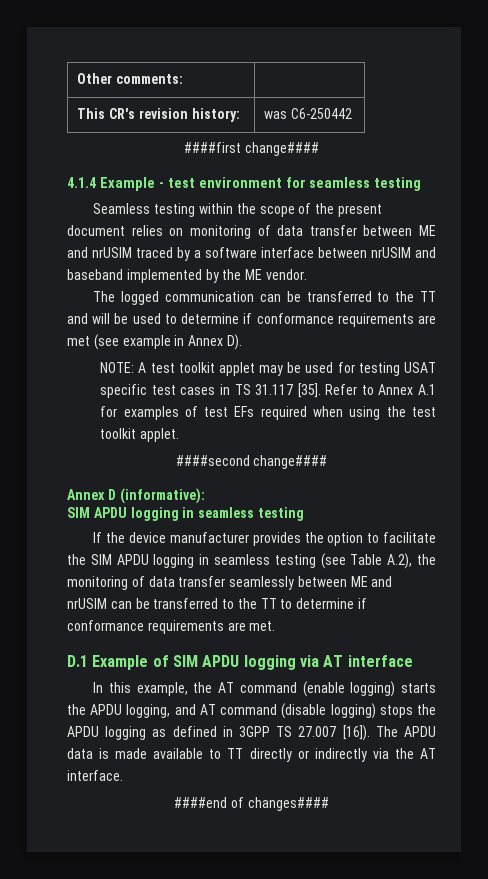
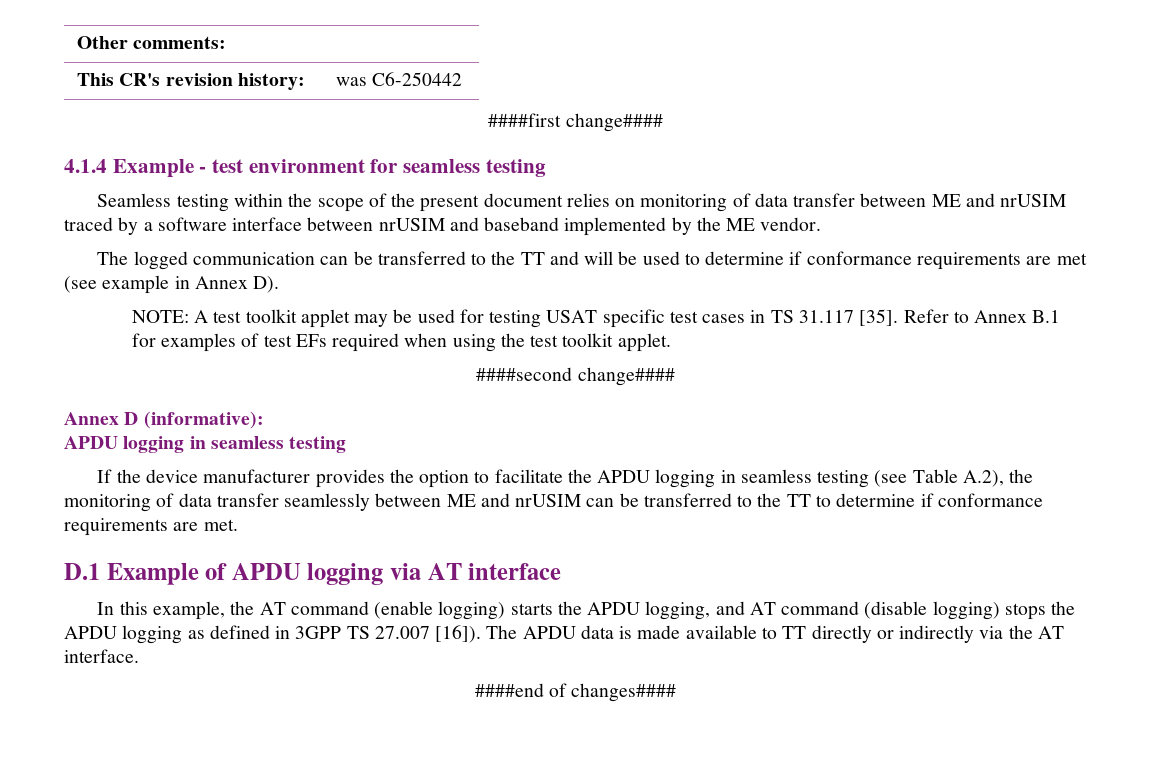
[418,384,436,395] A.1 -> [1032,310,1061,323] B.1
[67,507,90,518] SIM -> (264, 420) none
[90,554,112,565] SIM -> (592, 476) none
[172,655,198,667] SIM -> (228, 571) none

